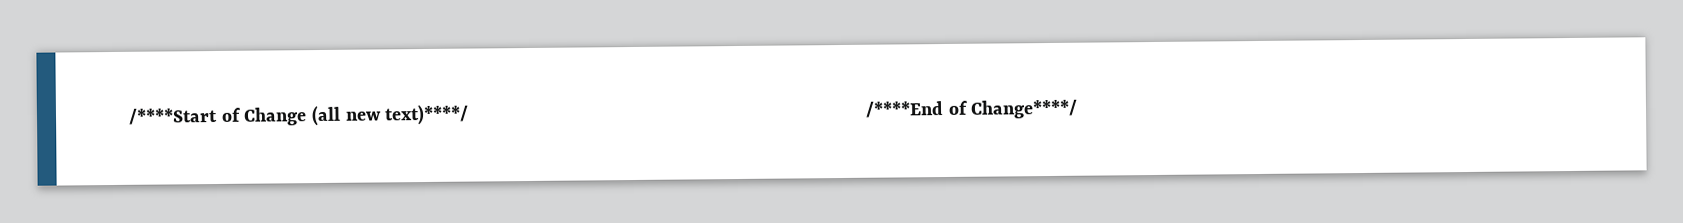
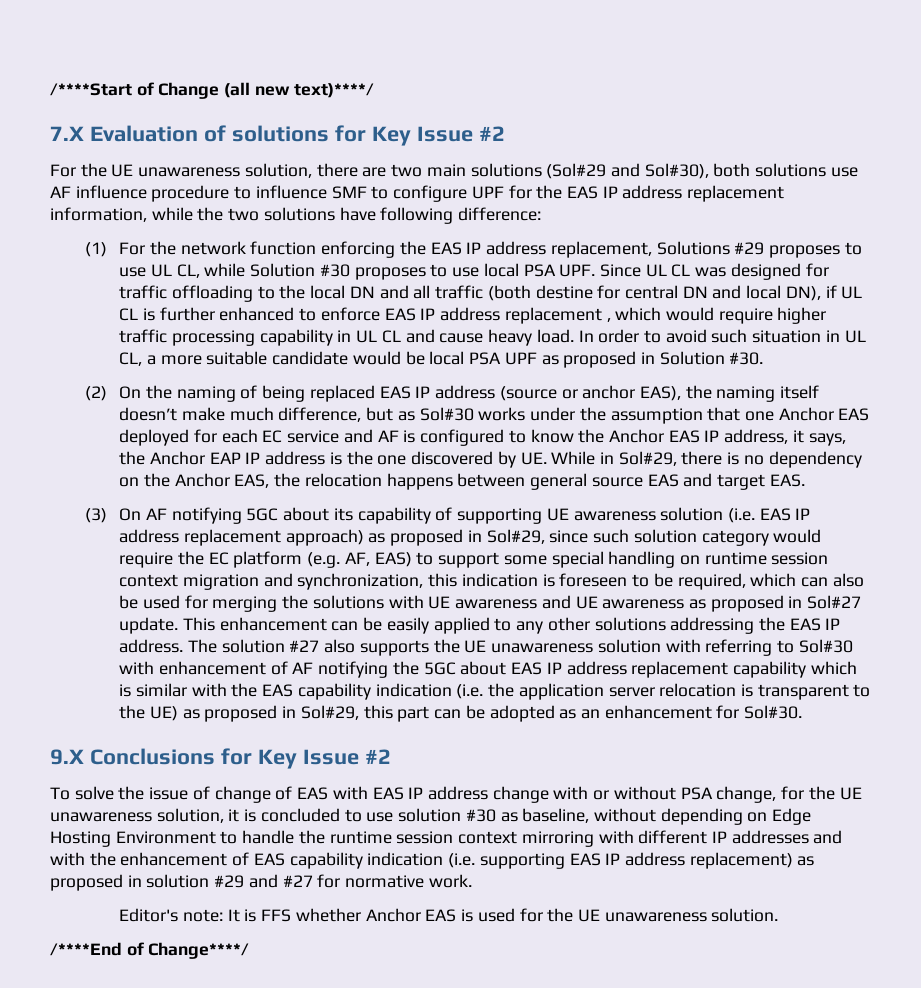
(470, 115) none -> [50,125,505,146] [50,163,858,179] [50,185,785,202] [50,207,542,224] [84,241,862,258] [119,263,829,280] [119,285,863,302] [119,307,827,324] [119,329,866,346] [119,351,764,368] [84,385,820,402] [119,407,870,424] [119,429,846,446] [119,451,862,468] [119,473,805,490] [84,507,811,524] [119,529,822,546] [119,551,829,568] [119,573,864,590] [119,595,862,612] [119,617,841,634] [119,639,853,656] [119,661,857,678] [119,683,871,700] [119,705,803,722] [50,748,391,769] [50,786,862,803] [50,808,812,825] [50,830,843,847] [50,852,815,869] [50,874,472,891] [119,908,779,922] // 7.X Evaluation of solutions for Key Issue #2 // For the UE unawareness solution, there are two main solutions (Sol#29 and Sol#30), both solutions use AF influence procedure to influence SMF to configure UPF for the EAS IP address replacement information, while the two solutions have following difference: // (1) For the network function enforcing the EAS IP address replacement, Solutions #29 proposes to use UL CL, while Solution #30 proposes to use local PSA UPF. Since UL CL was designed for traffic offloading to the local DN and all traffic (both destine for central DN and local DN), if UL CL is further enhanced to enforce EAS IP address replacement , which would require higher traffic processing capability in UL CL and cause heavy load. In order to avoid such situation in UL CL, a more suitable candidate would be local PSA UPF as proposed in Solution #30. // (2) On the naming of being replaced EAS IP address (source or anchor EAS), the naming itself doesn’t make much difference, but as Sol#30 works under the assumption that one Anchor EAS deployed for each EC service and AF is configured to know the Anchor EAS IP address, it says, the Anchor EAP IP address is the one discovered by UE. While in Sol#29, there is no dependency on the Anchor EAS, the relocation happens between general source EAS and target EAS. // (3) On AF notifying 5GC about its capability of supporting UE awareness solution (i.e. EAS IP address replacement approach) as proposed in Sol#29, since such solution category would require the EC platform (e.g. AF, EAS) to support some special handling on runtime session context migration and synchronization, this indication is foreseen to be required, which can also be used for merging the solutions with UE awareness and UE awareness as proposed in Sol#27 update. This enhancement can be easily applied to any other solutions addressing the EAS IP address. The solution #27 also supports the UE unawareness solution with referring to Sol#30 with enhancement of AF notifying the 5GC about EAS IP address replacement capability which is similar with the EAS capability indication (i.e. the application server relocation is transparent to the UE) as proposed in Sol#29, this part can be adopted as an enhancement for Sol#30. // 9.X Conclusions for Key Issue #2 // To solve the issue of change of EAS with EAS IP address change with or without PSA change, for the UE unawareness solution, it is concluded to use solution #30 as baseline, without depending on Edge Hosting Environment to handle the runtime session context mirroring with different IP addresses and with the enhancement of EAS capability indication (i.e. supporting EAS IP address replacement) as proposed in solution #29 and #27 for normative work. // Editor's note: It is FFS whether Anchor EAS is used for the UE unawareness solution.

